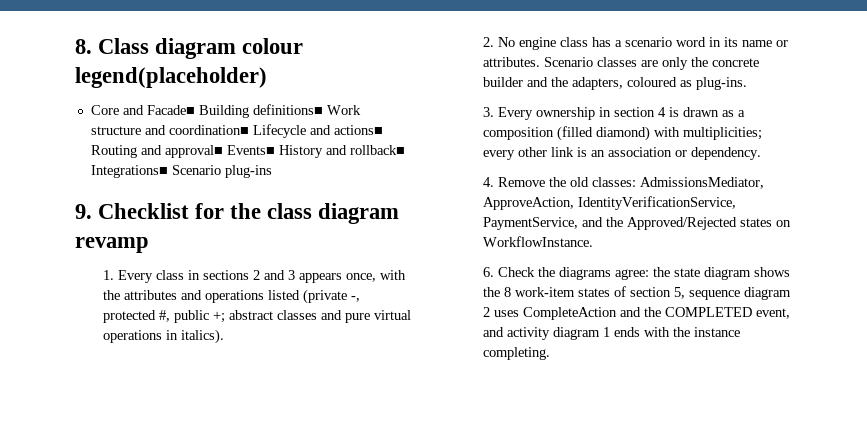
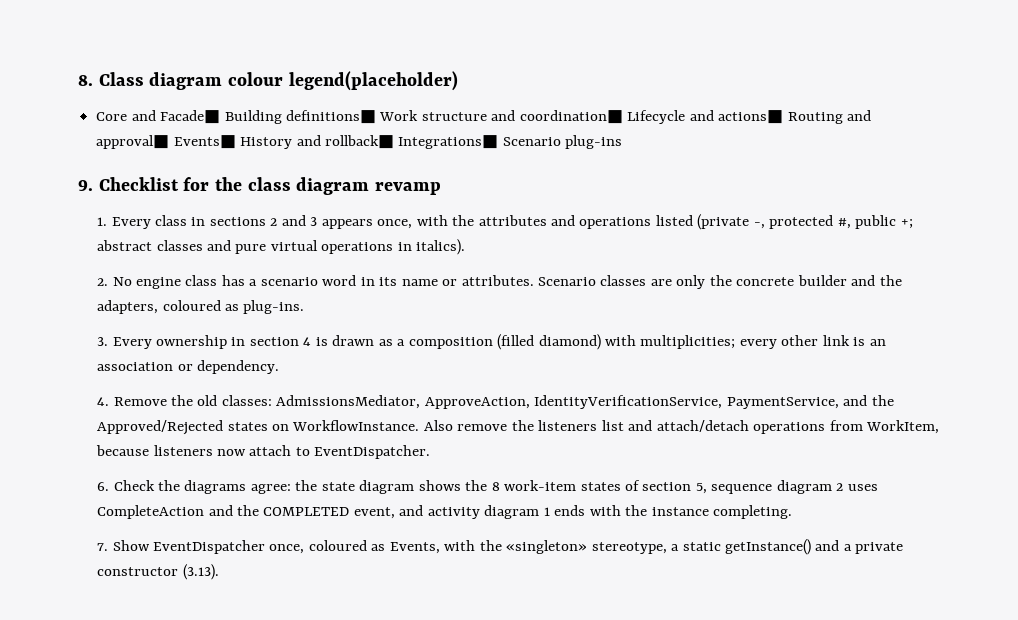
(593, 241) none -> [423,420,939,434] [96,445,431,459] Also remove the listeners list and attach/detach operations from WorkItem, because listeners now attach to EventDispatcher.
(550, 353) none -> [97,539,904,555] [97,564,219,580] // 7. Show EventDispatcher once, coloured as Events, with the «singleton» stereotype, a static getInstance() and a private constructor (3.13).

